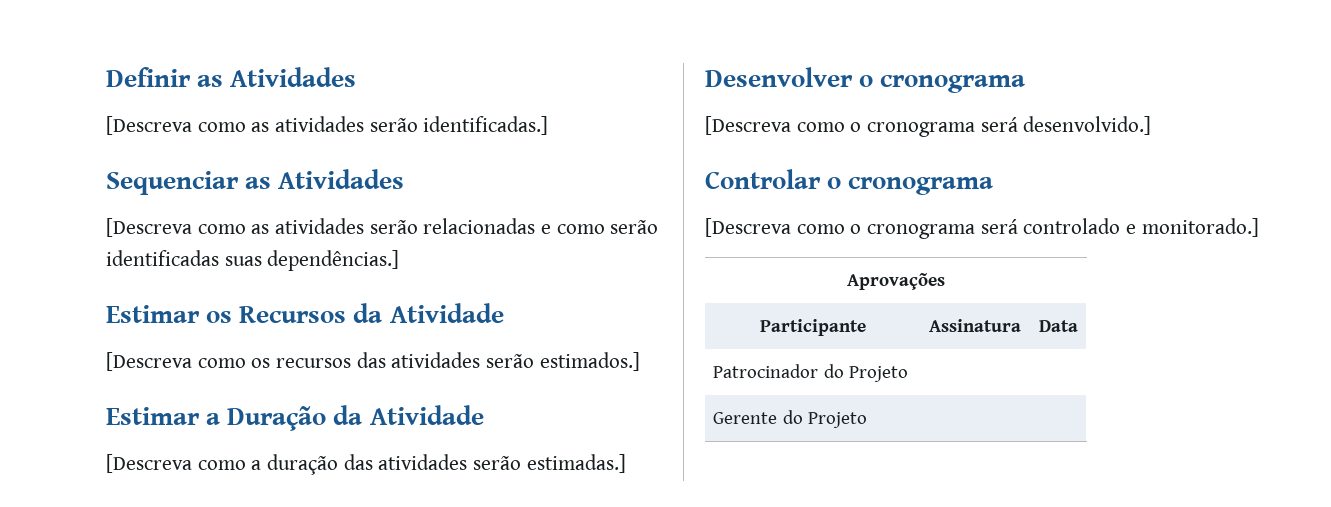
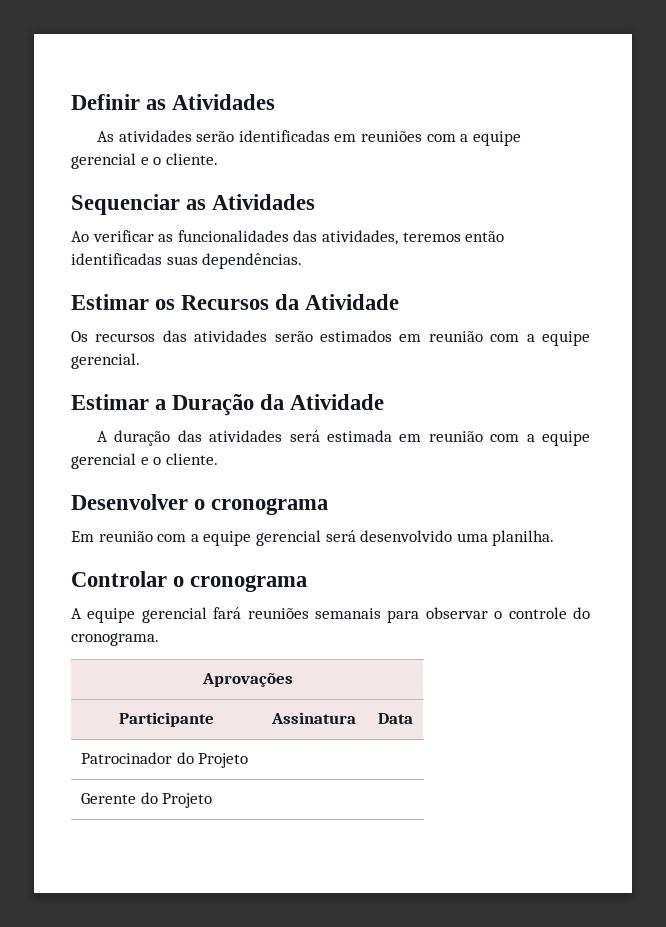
[106,116,549,135] [106,169,405,195] [106,218,659,237] [Descreva como as atividades serão identificadas.] // Sequenciar as Atividades // [Descreva como as atividades serão relacionadas e como serão -> [96,130,521,146] [71,153,218,169] [71,194,316,215] [71,230,505,245] As atividades serão identificadas em reuniões com a equipe gerencial e o cliente. // Sequenciar as Atividades // Ao verificar as funcionalidades das atividades, teremos então
[267,250,400,271] dependências.] -> [202,253,303,269] dependências.
[106,352,271,371] [Descreva como os -> [71,331,88,342] Os
[539,352,640,371] estimados.] -> [320,330,590,346] [71,353,140,369] estimados em reunião com a equipe gerencial.
[106,454,626,475] [705,67,1026,93] [705,116,1152,137] [705,169,994,195] [705,218,1259,239] [Descreva como a duração das atividades serão estimadas.] // Desenvolver o cronograma // [Descreva como o cronograma será desenvolvido.] // Controlar o cronograma // [Descreva como o cronograma será controlado e monitorado.] -> [96,430,590,446] [71,453,218,469] [71,494,329,515] [71,530,555,546] [71,571,308,592] [71,607,590,623] [71,633,159,646] A duração das atividades será estimada em reunião com a equipe gerencial e o cliente. // Desenvolver o cronograma // Em reunião com a equipe gerencial será desenvolvido uma planilha. // Controlar o cronograma // A equipe gerencial fará reuniões semanais para observar o controle do cronograma.

